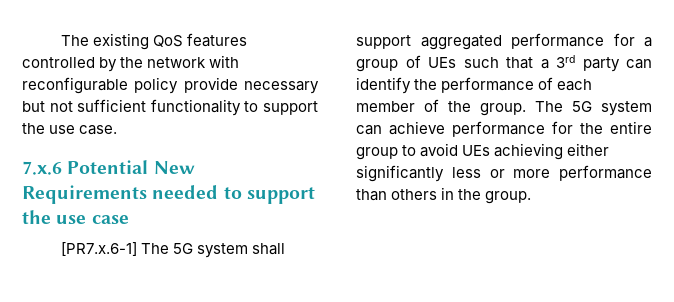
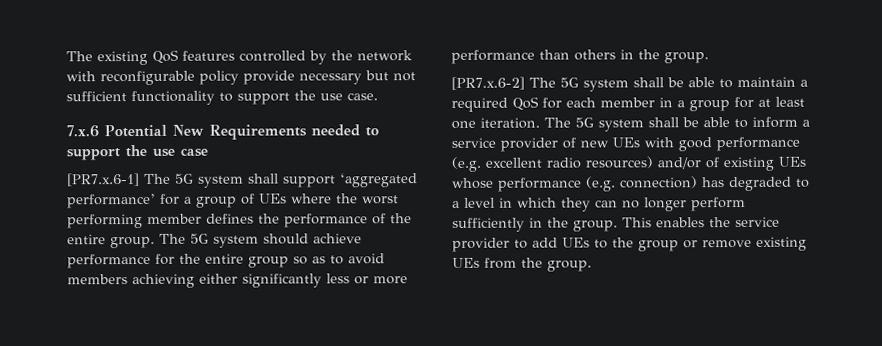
[420,33,604,50] aggregated performance -> [340,173,418,188] [67,193,156,209] ‘aggregated performance’
[463,55,652,72] [356,77,593,94] [356,99,471,112] such that a 3rd party can identify the performance of each member of the -> [291,193,399,205] [67,213,412,229] [67,234,106,245] where the worst performing member defines the performance of the entire
[356,125,382,135] can -> [263,233,309,245] should
(398, 153) none -> [293,256,326,265] so as
[462,145,491,156] UEs -> [67,274,128,285] members
(532, 197) none -> [451,76,808,92] [451,96,805,112] [451,116,810,132] [451,136,800,152] [451,156,806,172] [452,176,810,192] [452,196,746,212] [452,216,780,232] [452,236,807,252] [452,257,592,272] // [PR7.x.6-2] The 5G system shall be able to maintain a required QoS for each member in a group for at least one iteration. The 5G system shall be able to inform a service provider of new UEs with good performance (e.g. excellent radio resources) and/or of existing UEs whose performance (e.g. connection) has degraded to a level in which they can no longer perform sufficiently in the group. This enables the service provider to add UEs to the group or remove existing UEs from the group.

